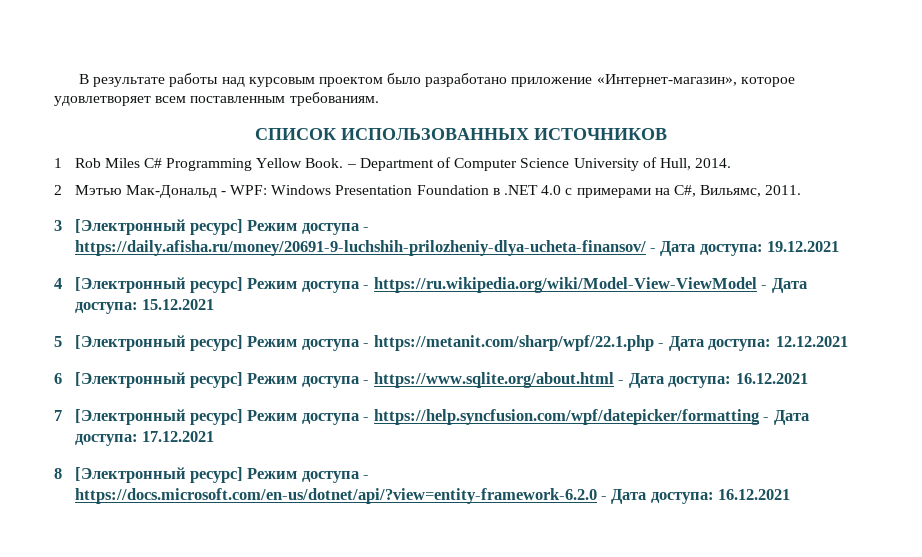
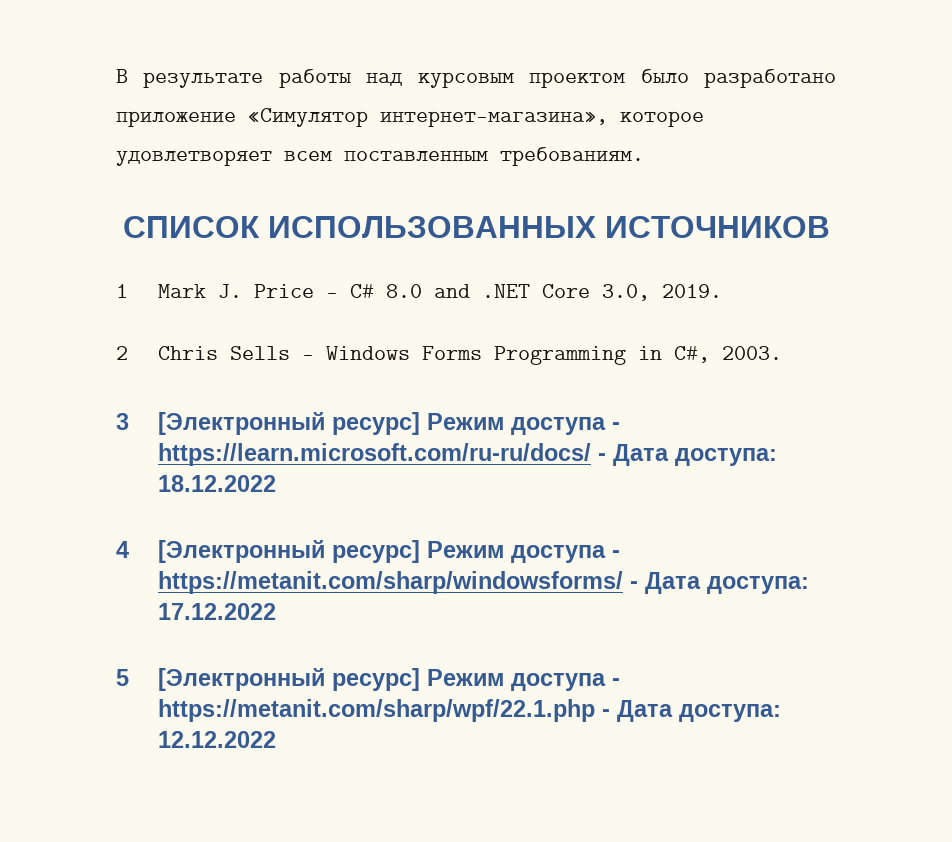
[596,74,737,87] «Интернет-магазин», -> [248,108,608,127] «Симулятор интернет-магазина»,
[74,157,732,171] [54,185,802,198] Rob Miles C# Programming Yellow Book. – Department of Computer Science University of Hull, 2014. // 2 Мэтью Мак-Дональд - WPF: Windows Presentation Foundation в .NET 4.0 с примерами на C#, Вильямс, 2011. -> [157,284,722,301] [116,346,782,365] Mark J. Price - C# 8.0 and .NET Core 3.0, 2019. // 2 Chris Sells - Windows Forms Programming in C#, 2003.
[74,240,840,256] https://daily.afisha.ru/money/20691-9-luchshih-prilozheniy-dlya-ucheta-finansov/ - Дата доступа: 19.12.2021 -> [157,443,777,466] [157,475,276,492] https://learn.microsoft.com/ru-ru/docs/ - Дата доступа: 18.12.2022
[373,277,807,293] [74,299,214,314] https://ru.wikipedia.org/wiki/Model-View-ViewModel - Дата доступа: 15.12.2021 -> [157,571,809,594] [157,603,276,620] https://metanit.com/sharp/windowsforms/ - Дата доступа: 17.12.2022
[775,336,848,347] [54,372,808,388] [54,409,809,425] [74,431,214,446] [54,467,370,483] [74,488,791,504] 12.12.2021 // 6 [Электронный ресурс] Режим доступа - https://www.sqlite.org/about.html - Дата доступа: 16.12.2021 // 7 [Электронный ресурс] Режим доступа - https://help.syncfusion.com/wpf/datepicker/formatting - Дата доступа: 17.12.2021 // 8 [Электронный ресурс] Режим доступа - https://docs.microsoft.com/en-us/dotnet/api/?view=entity-framework-6.2.0 - Дата доступа: 16.12.2021 -> [157,731,276,748] 12.12.2022

